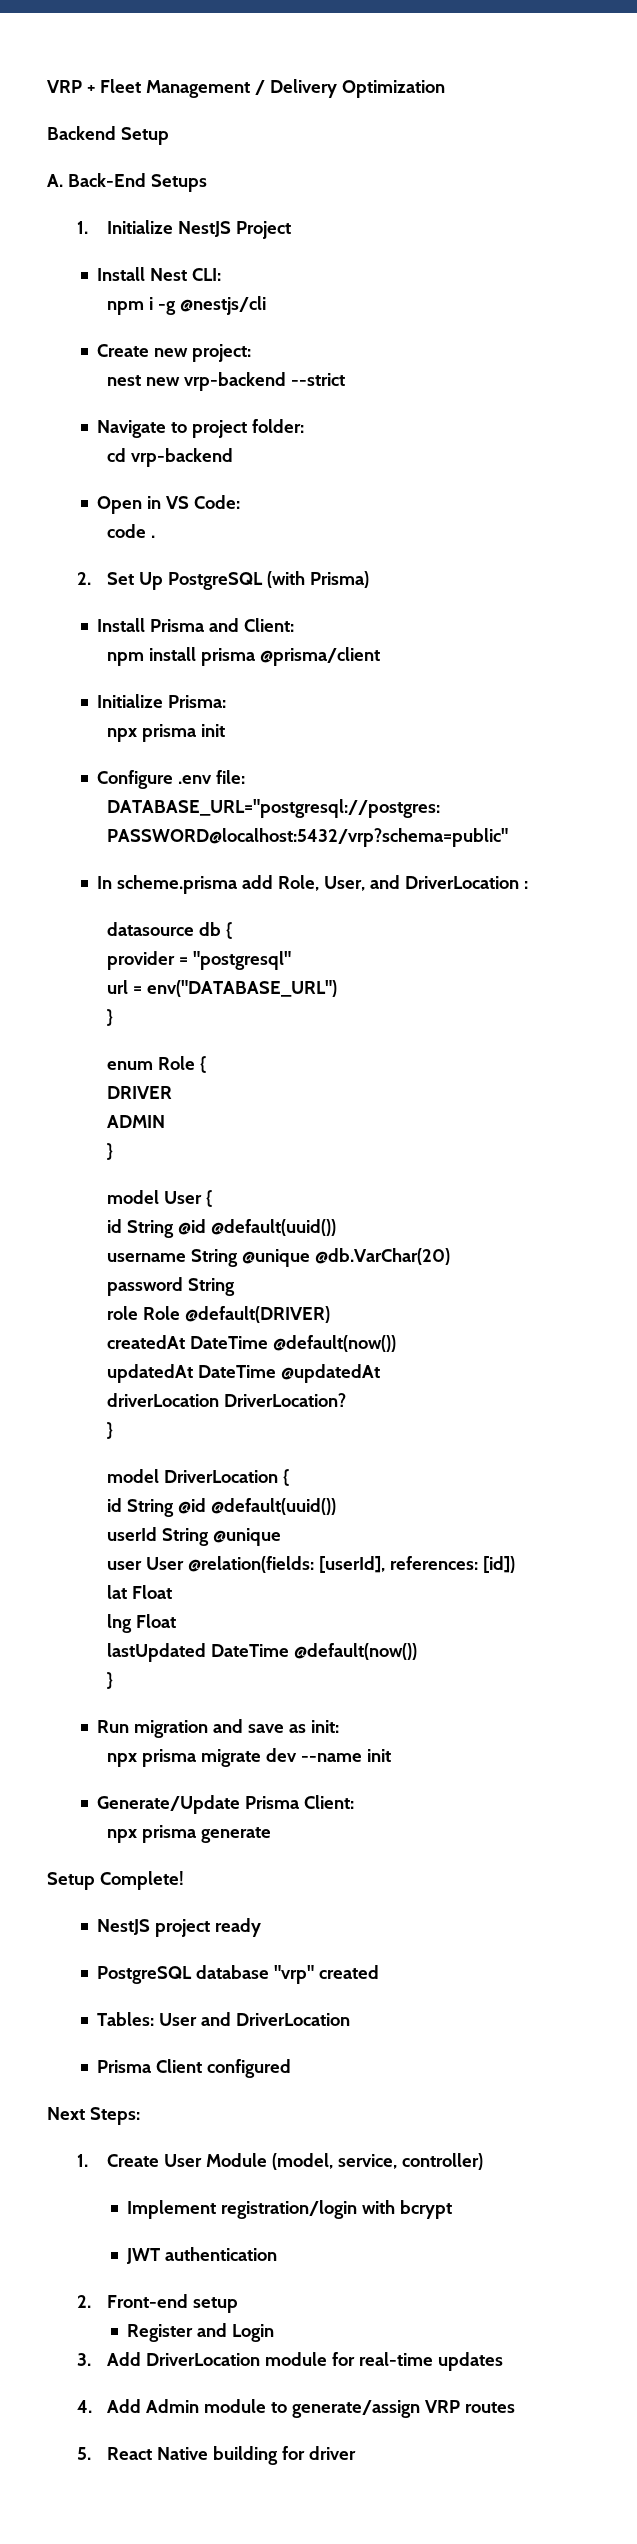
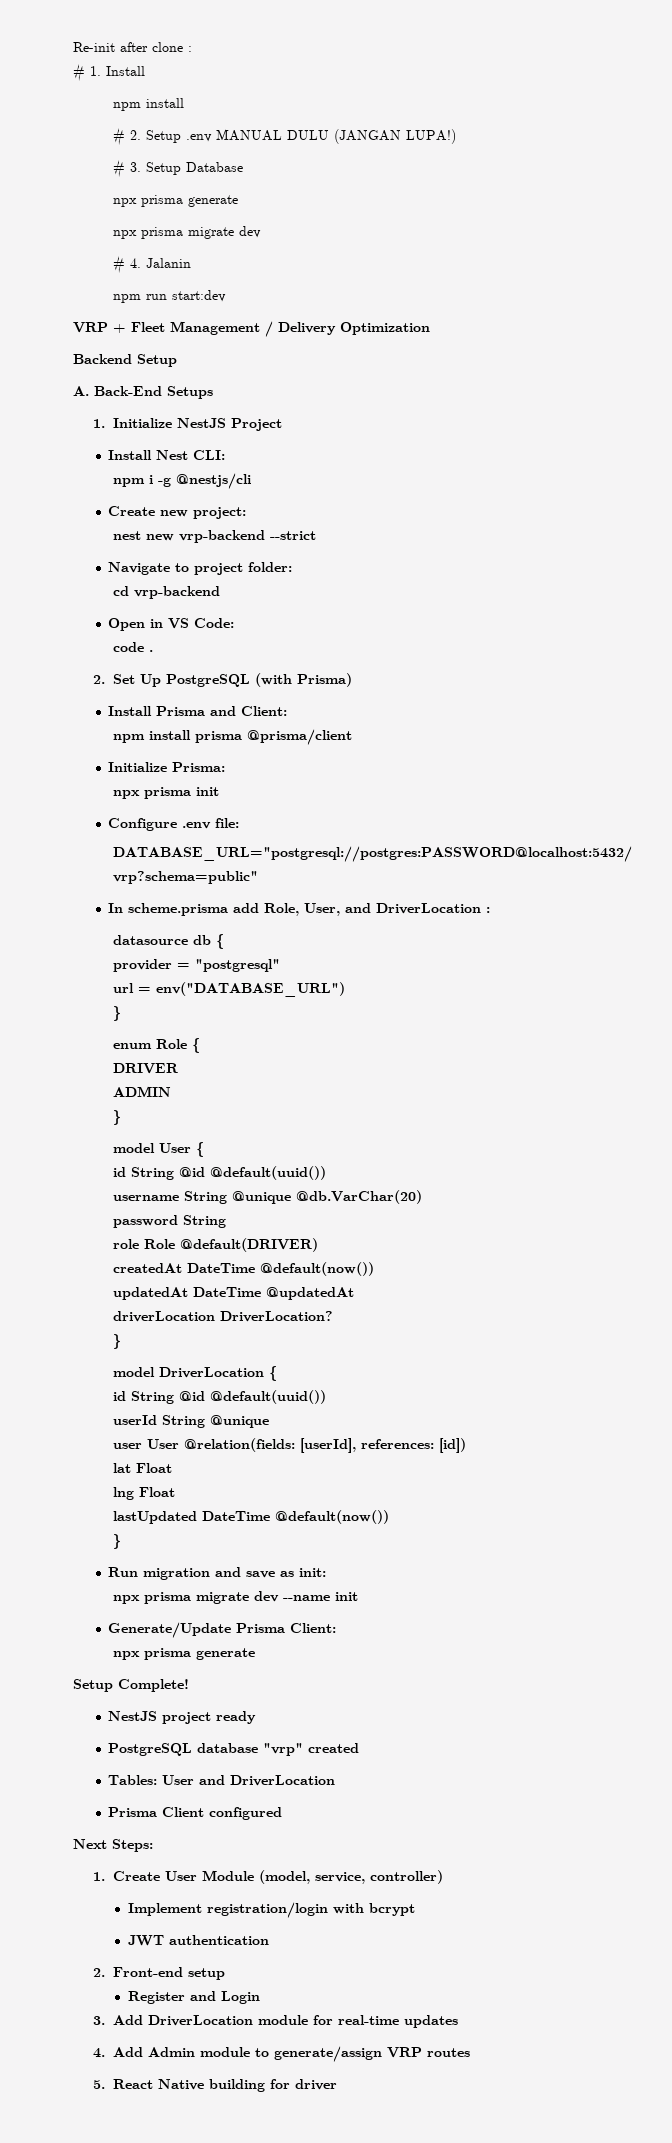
(47, 86) none -> [73,42,192,52] [73,64,145,82] [112,98,184,111] [112,128,456,146] [112,160,243,178] [112,195,238,207] [112,226,261,239] [112,256,191,274] [112,290,226,303] Re-init after clone : // # 1. Install // npm install // # 2. Setup .env MANUAL DULU (JANGAN LUPA!) // # 3. Setup Database // npx prisma generate // npx prisma migrate dev // # 4. Jalanin // npm run start:dev //

